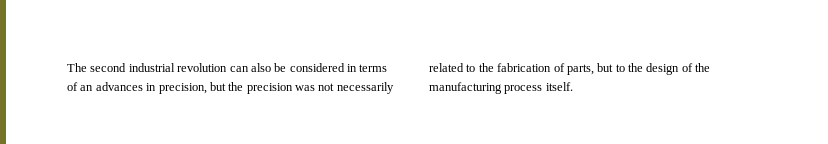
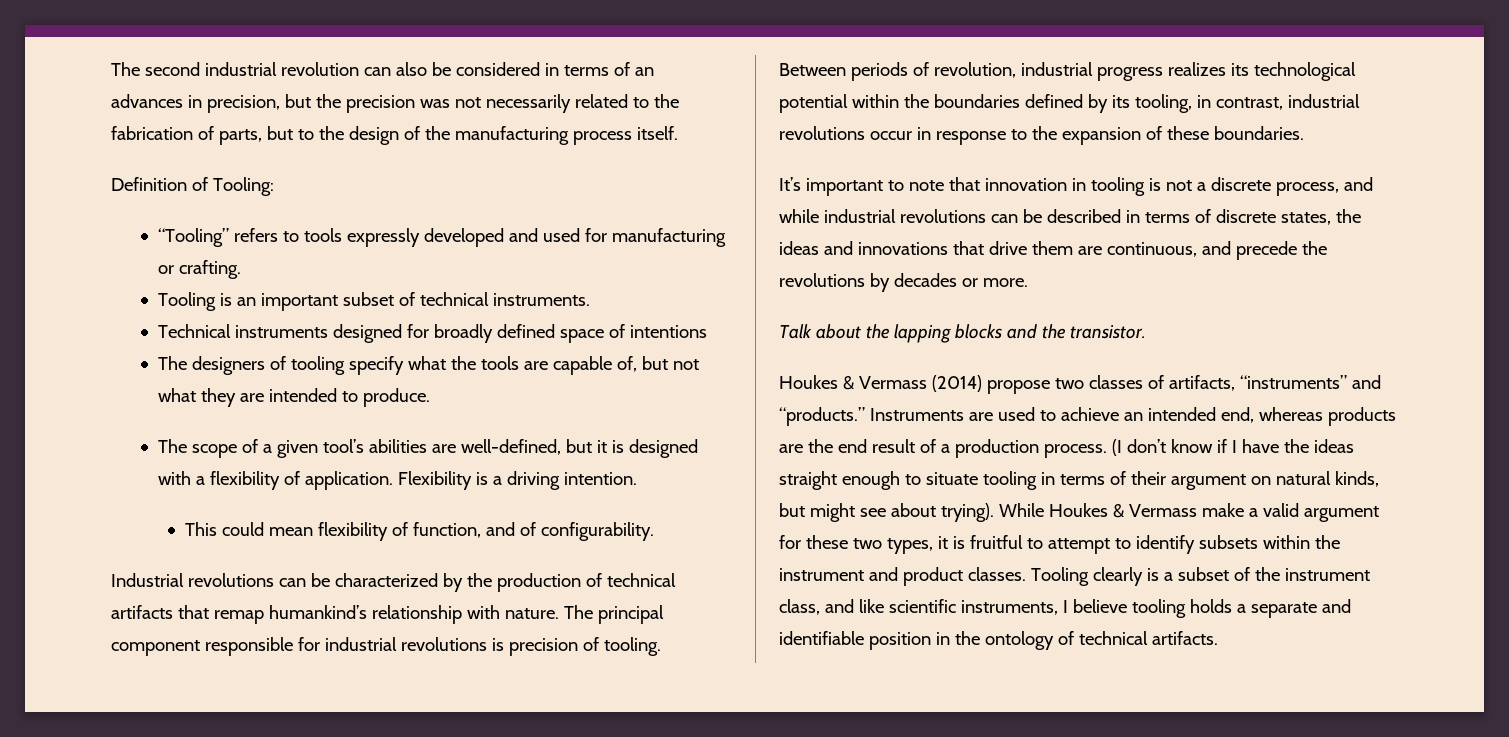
(573, 86) none -> [111,177,274,196] [158,228,726,247] [158,260,242,279] [158,292,590,311] [158,324,707,343] [158,356,699,375] [158,388,430,407] [158,439,698,458] [158,471,637,490] [184,522,654,541] [111,573,676,592] [111,605,664,624] [111,637,661,656] [779,62,1356,81] [779,94,1360,113] [779,126,1304,145] [779,177,1373,196] [779,209,1361,225] [779,241,1327,260] [779,273,1028,292] [779,324,1146,343] [779,375,1381,394] [779,407,1396,426] [779,439,1354,458] [779,471,1379,490] [779,503,1379,522] [779,535,1340,554] [779,567,1370,586] [779,599,1351,618] [779,631,1218,650] // Definition of Tooling: // “Tooling” refers to tools expressly developed and used for manufacturing or crafting. // Tooling is an important subset of technical instruments. // Technical instruments designed for broadly defined space of intentions // The designers of tooling specify what the tools are capable of, but not what they are intended to produce. // The scope of a given tool’s abilities are well-defined, but it is designed with a flexibility of application. Flexibility is a driving intention. // This could mean flexibility of function, and of configurability. // Industrial revolutions can be characterized by the production of technical artifacts that remap humankind’s relationship with nature. The principal component responsible for industrial revolutions is precision of tooling. Between periods of revolution, industrial progress realizes its technological potential within the boundaries defined by its tooling, in contrast, industrial revolutions occur in response to the expansion of these boundaries. // It’s important to note that innovation in tooling is not a discrete process, and while industrial revolutions can be described in terms of discrete states, the ideas and innovations that drive them are continuous, and precede the revolutions by decades or more. // Talk about the lapping blocks and the transistor. // Houkes & Vermass (2014) propose two classes of artifacts, “instruments” and “products.” Instruments are used to achieve an intended end, whereas products are the end result of a production process. (I don’t know if I have the ideas straight enough to situate tooling in terms of their argument on natural kinds, but might see about trying). While Houkes & Vermass make a valid argument for these two types, it is fruitful to attempt to identify subsets within the instrument and product classes. Tooling clearly is a subset of the instrument class, and like scientific instruments, I believe tooling holds a separate and identifiable position in the ontology of technical artifacts.

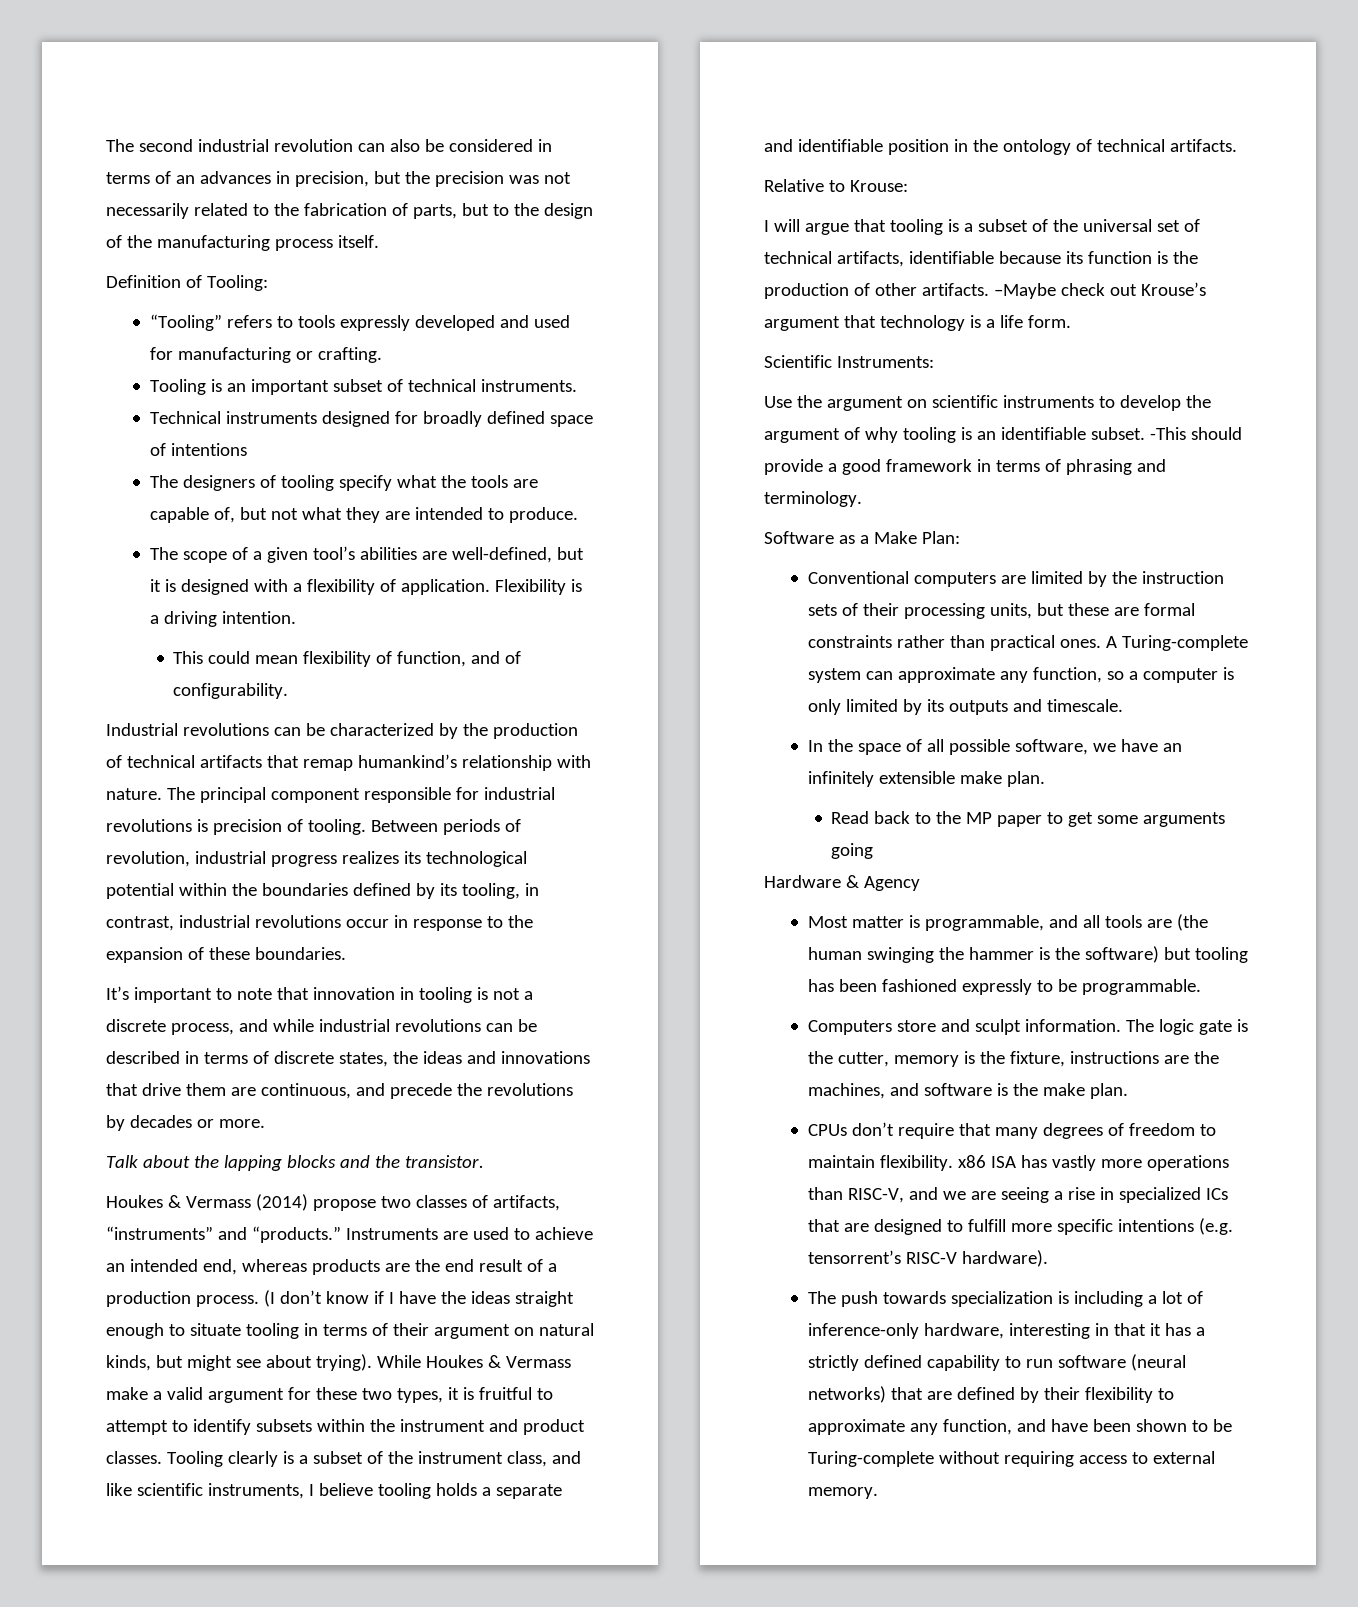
(1218, 638) none -> [764,179,908,192] [764,219,1200,235] [764,251,1198,267] [764,282,1206,299] [764,315,1071,331] [764,355,934,368] [764,395,1211,411] [764,427,1242,443] [764,459,1166,475] [764,491,862,507] [764,531,960,544] [807,571,1224,587] [807,603,1195,619] [807,635,1248,651] [807,667,1234,683] [807,699,1123,715] [807,739,1182,755] [807,771,1045,787] [831,811,1226,827] [831,843,874,859] [764,875,920,891] [807,914,1208,931] [807,946,1248,963] [807,979,1201,995] [807,1019,1248,1035] [807,1051,1219,1067] [807,1083,1128,1099] [807,1122,1216,1139] [807,1155,1229,1171] [807,1187,1228,1203] [807,1218,1233,1235] [807,1250,1048,1267] [807,1291,1203,1307] [807,1323,1205,1339] [807,1354,1186,1371] [807,1386,1174,1403] [807,1419,1232,1435] [807,1451,1215,1467] [807,1487,878,1499] // Relative to Krouse: // I will argue that tooling is a subset of the universal set of technical artifacts, identifiable because its function is the production of other artifacts. –Maybe check out Krouse’s argument that technology is a life form. // Scientific Instruments: // Use the argument on scientific instruments to develop the argument of why tooling is an identifiable subset. -This should provide a good framework in terms of phrasing and terminology. // Software as a Make Plan: // Conventional computers are limited by the instruction sets of their processing units, but these are formal constraints rather than practical ones. A Turing-complete system can approximate any function, so a computer is only limited by its outputs and timescale. // In the space of all possible software, we have an infinitely extensible make plan. // Read back to the MP paper to get some arguments going // Hardware & Agency // Most matter is programmable, and all tools are (the human swinging the hammer is the software) but tooling has been fashioned expressly to be programmable. // Computers store and sculpt information. The logic gate is the cutter, memory is the fixture, instructions are the machines, and software is the make plan. // CPUs don’t require that many degrees of freedom to maintain flexibility. x86 ISA has vastly more operations than RISC-V, and we are seeing a rise in specialized ICs that are designed to fulfill more specific intentions (e.g. tensorrent’s RISC-V hardware). // The push towards specialization is including a lot of inference-only hardware, interesting in that it has a strictly defined capability to run software (neural networks) that are defined by their flexibility to approximate any function, and have been shown to be Turing-complete without requiring access to external memory.

